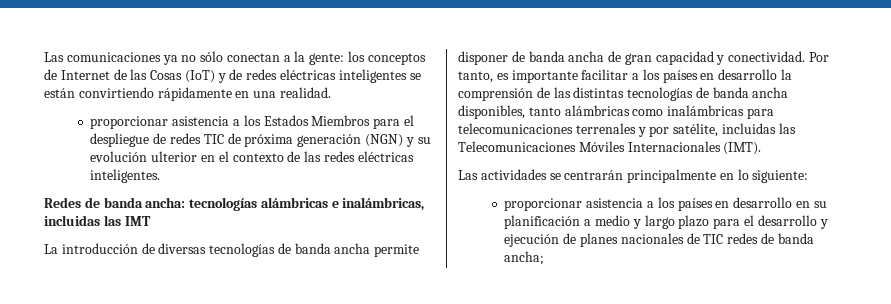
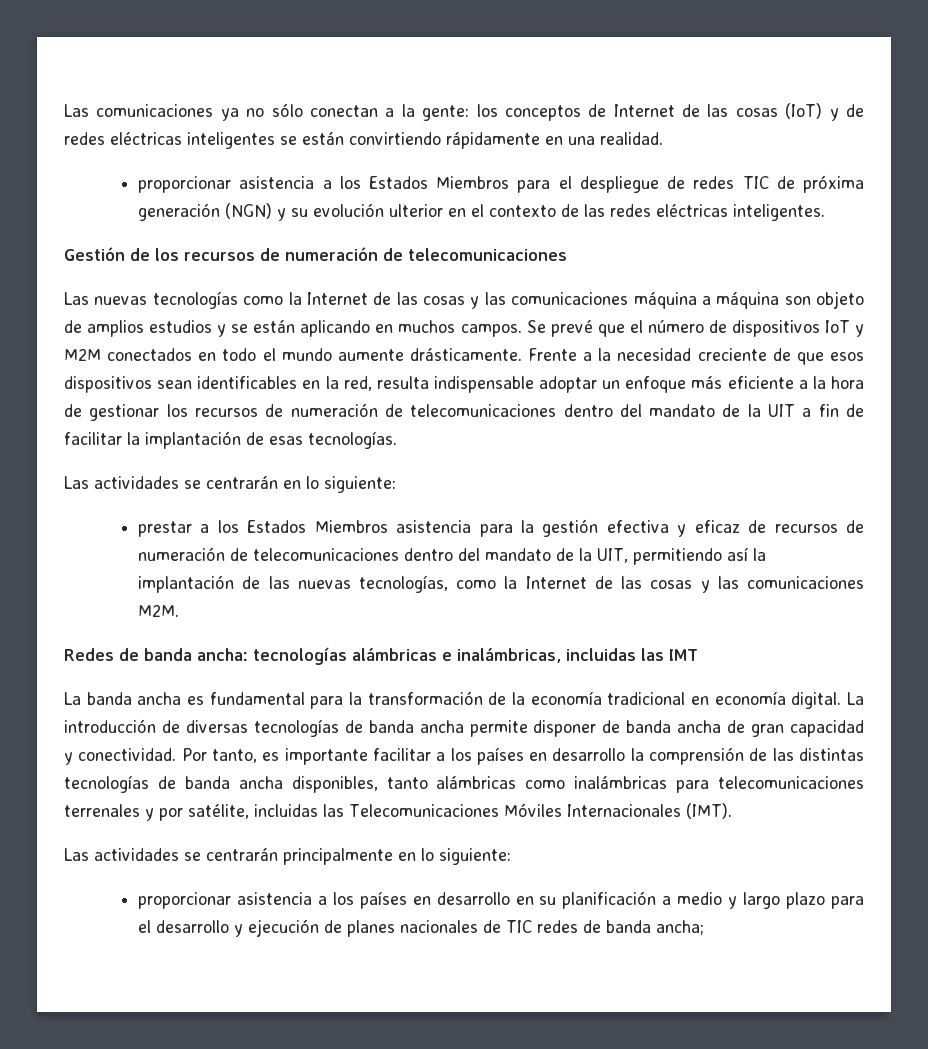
[150,70,183,80] Cosas -> [735,108,778,117] cosas
(161, 176) none -> [64,247,567,261] [64,291,864,309] [64,320,864,337] [64,348,864,365] [64,376,864,393] [64,403,864,421] [64,431,397,449] [64,476,396,493] [138,519,865,537] [138,547,767,565] [138,575,865,593] [138,604,180,617] // Gestión de los recursos de numeración de telecomunicaciones // Las nuevas tecnologías como la Internet de las cosas y las comunicaciones máquina a máquina son objeto de amplios estudios y se están aplicando en muchos campos. Se prevé que el número de dispositivos IoT y M2M conectados en todo el mundo aumente drásticamente. Frente a la necesidad creciente de que esos dispositivos sean identificables en la red, resulta indispensable adoptar un enfoque más eficiente a la hora de gestionar los recursos de numeración de telecomunicaciones dentro del mandato de la UIT a fin de facilitar la implantación de esas tecnologías. // Las actividades se centrarán en lo siguiente: // prestar a los Estados Miembros asistencia para la gestión efectiva y eficaz de recursos de numeración de telecomunicaciones dentro del mandato de la UIT, permitiendo así la implantación de las nuevas tecnologías, como la Internet de las cosas y las comunicaciones M2M.
(58, 249) none -> [86,691,864,709] banda ancha es fundamental para la transformación de la economía tradicional en economía digital. La

